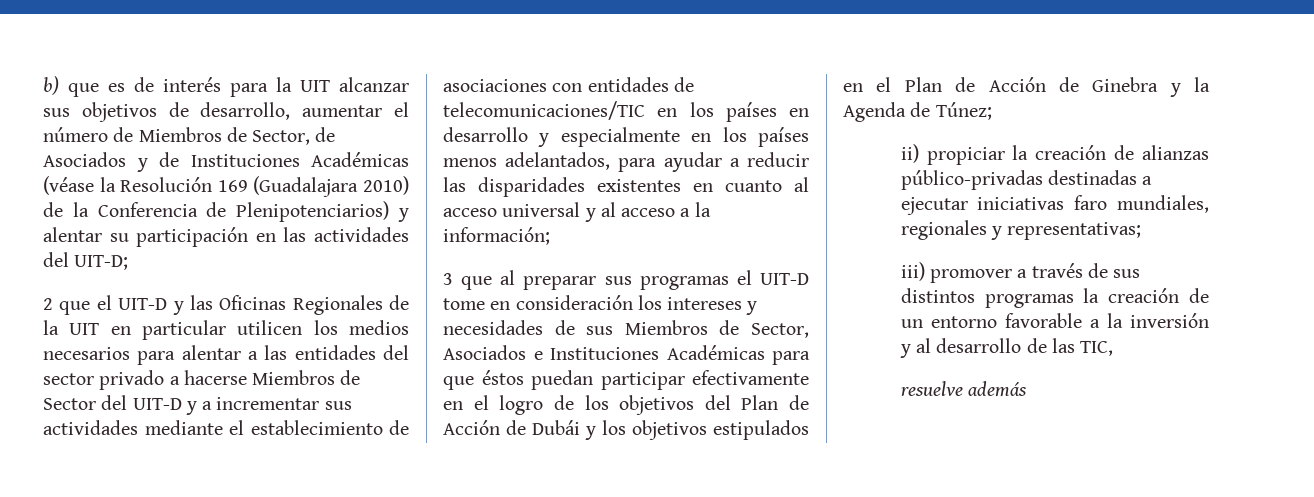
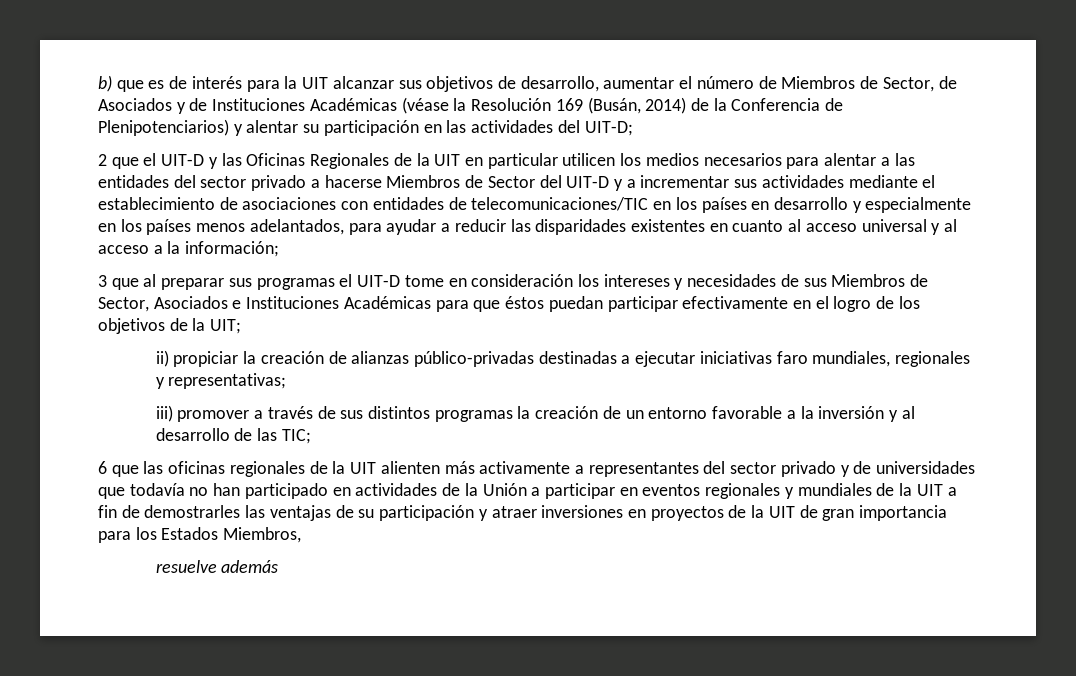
[253,176,409,197] (Guadalajara 2010) -> [587,97,687,114] (Busán, 2014)
[704,395,809,410] [443,420,809,440] [843,77,1210,97] [843,102,992,122] del Plan de Acción de Dubái y los objetivos estipulados en el Plan de Acción de Ginebra y la Agenda de Túnez; -> [169,318,242,334] de la UIT;
[1080,341,1114,356] TIC, -> [281,429,311,444] [98,461,976,477] [98,483,957,499] [98,505,948,521] [98,527,302,543] TIC; // 6 que las oficinas regionales de la UIT alienten más activamente a representantes del sector privado y de universidades que todavía no han participado en actividades de la Unión a participar en eventos regionales y mundiales de la UIT a fin de demostrarles las ventajas de su participación y atraer inversiones en proyectos de la UIT de gran importancia para los Estados Miembros,

